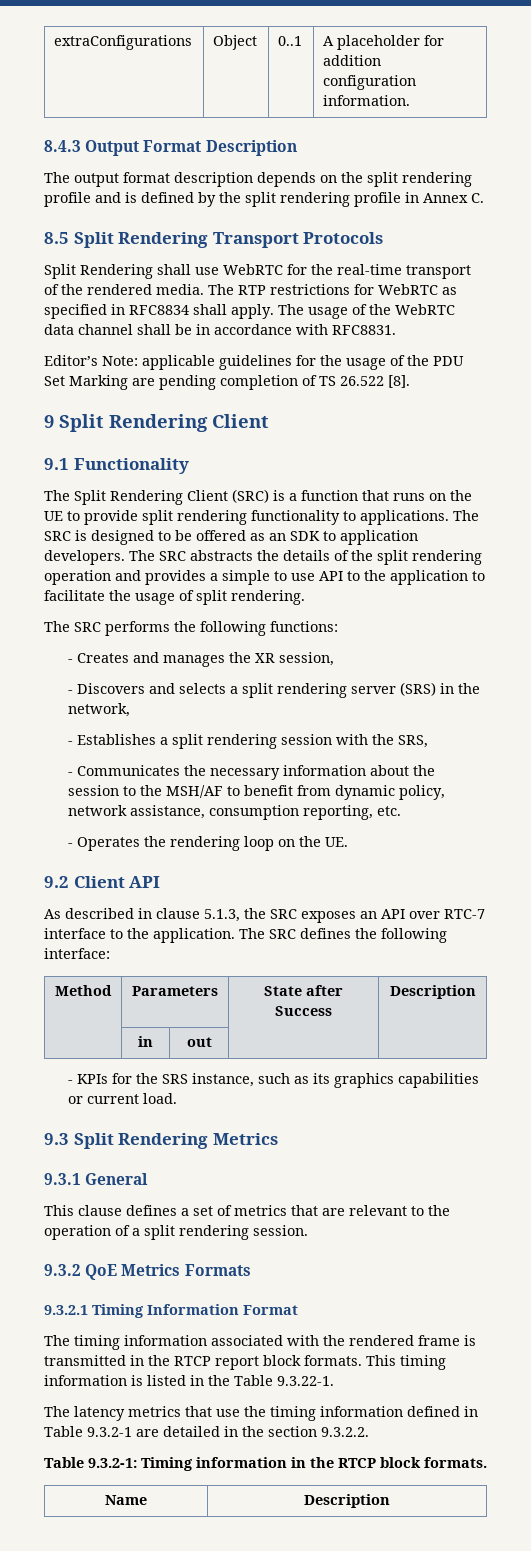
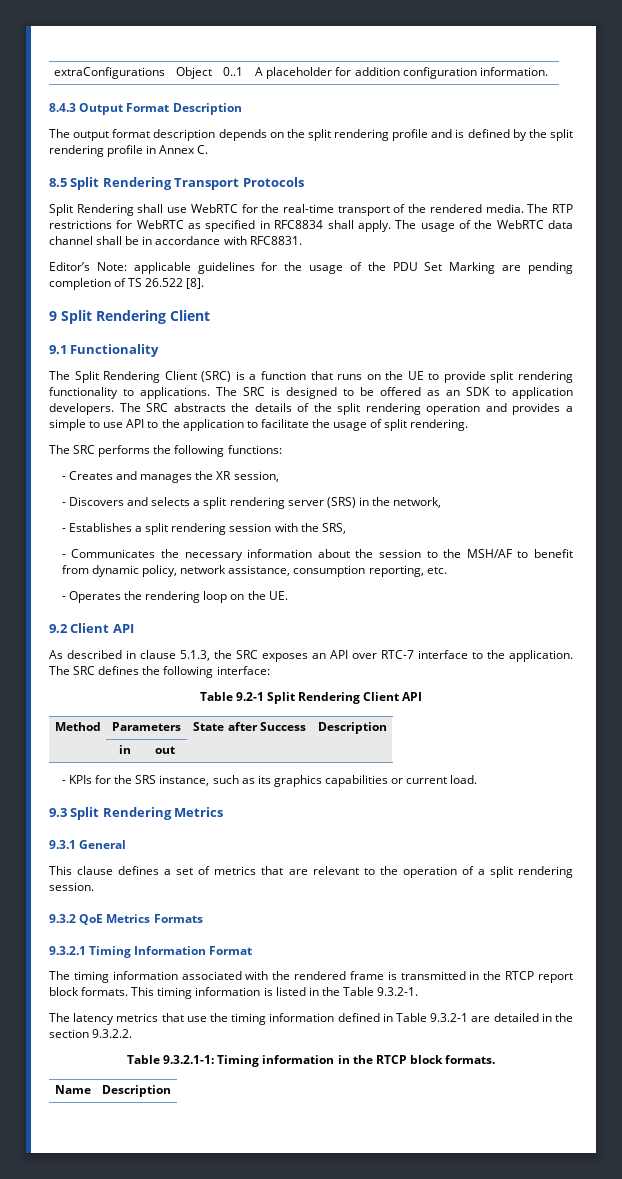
(110, 953) none -> [199,692,423,704] // Table 9.2-1 Split Rendering Client API
[277,1376,334,1386] 9.3.22-1. -> [377,987,419,996] 9.3.2-1.
[88,1458,137,1468] 9.3.2-1: -> [163,1055,215,1064] 9.3.2.1-1:

